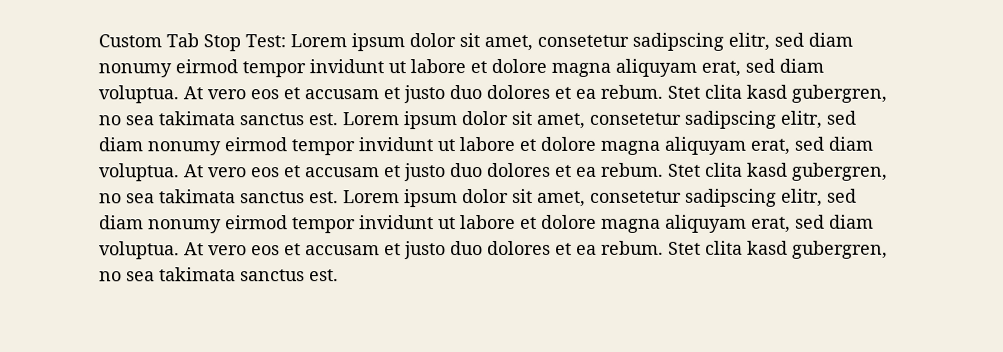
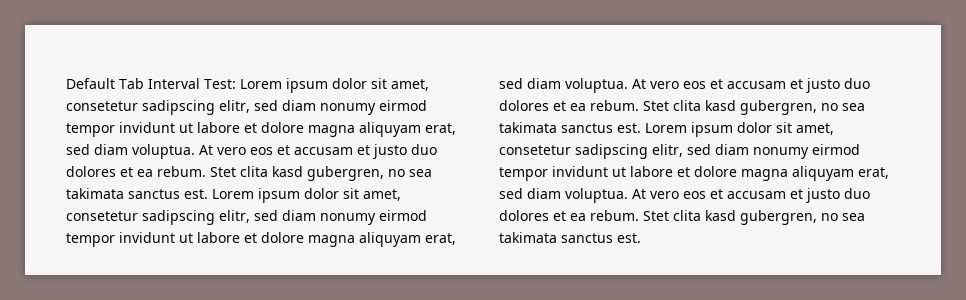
[98,33,241,52] Custom Tab Stop -> [66,78,200,89] Default Tab Interval

